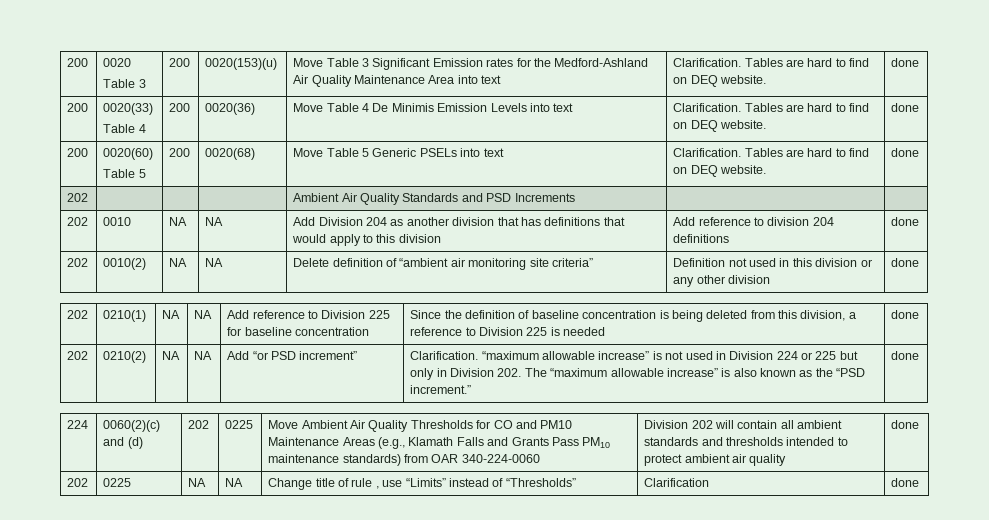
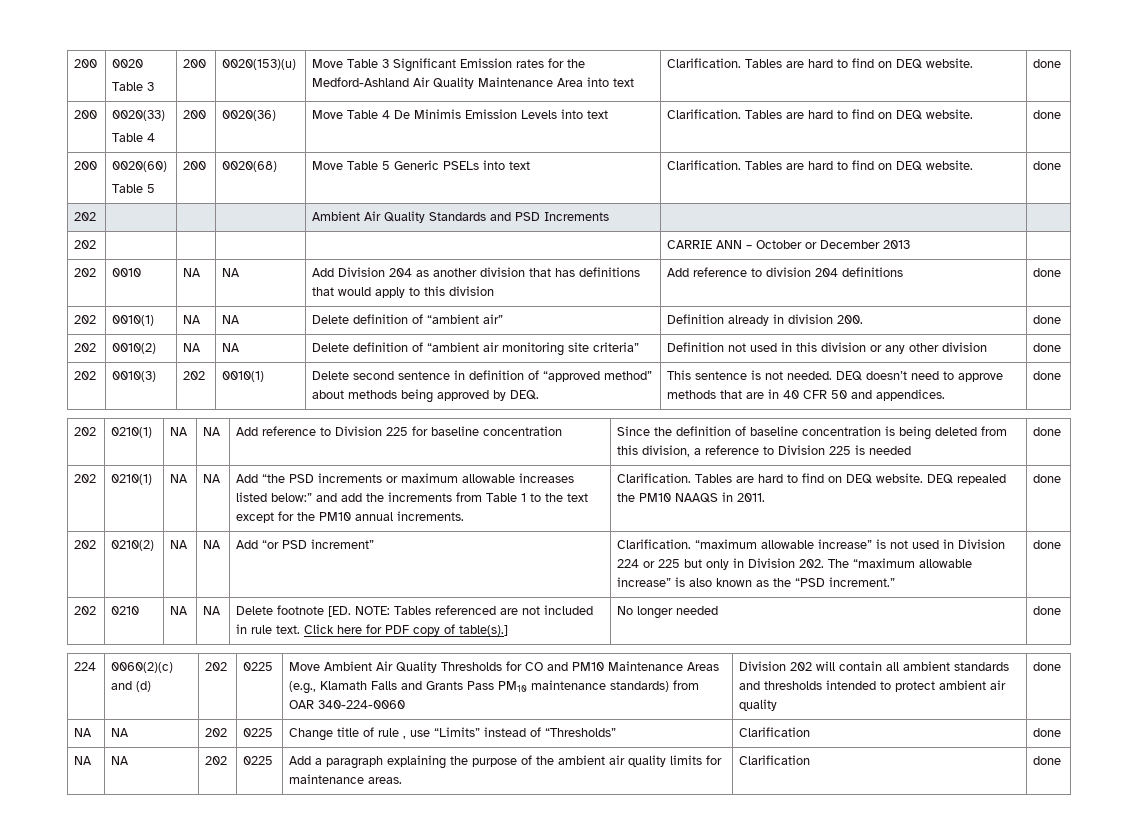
(575, 197) none -> [74,240,97,249] [667,240,911,249] // 202 | | | | | CARRIE ANN – October or December 2013 |
(920, 221) none -> [74,315,97,324] [112,315,155,326] [183,315,202,324] [222,315,241,324] [312,314,504,324] [667,314,864,326] [1033,315,1062,324] // 202 | 0010(1) | NA | NA | Delete definition of “ambient air” | Definition already in division 200. | done
(920, 262) none -> [74,371,97,380] [112,371,157,382] [183,371,206,380] [222,371,265,382] [312,370,653,382] [312,389,540,403] [667,370,1004,382] [667,389,946,401] [1033,371,1062,380] // 202 | 0010(3) | 202 | 0010(1) | Delete second sentence in definition of “approved method” about methods being approved by DEQ. | This sentence is not needed. DEQ doesn’t need to approve methods that are in 40 CFR 50 and appendices. | done
(920, 314) none -> [74,474,97,483] [111,474,153,485] [170,474,189,483] [203,474,222,483] [236,473,575,483] [236,492,589,502] [236,511,465,523] [617,473,1007,485] [617,492,766,503] [1033,474,1062,483] // 202 | 0210(1) | NA | NA | Add “the PSD increments or maximum allowable increases listed below:” and add the increments from Table 1 to the text except for the PM10 annual increments. | Clarification. Tables are hard to find on DEQ website. DEQ repealed the PM10 NAAQS in 2011. | done
(920, 355) none -> [74,606,97,615] [111,606,140,615] [170,606,189,615] [203,606,222,615] [236,605,594,617] [236,624,509,636] [617,606,719,619] [1033,606,1062,615] // 202 | 0210 | NA | NA | Delete footnote [ED. NOTE: Tables referenced are not included in rule text. Click here for PDF copy of table(s).] | No longer needed | done
[67,478,89,487] [103,478,132,487] [188,478,207,487] [225,478,244,487] 202 | 0225 | NA | NA -> [74,728,93,737] [111,728,130,737] [205,728,228,737] [243,728,274,737] NA | NA | 202 | 0225
(920, 482) none -> [74,756,93,765] [111,756,130,765] [205,756,228,765] [243,756,274,765] [289,755,723,769] [289,774,403,784] [739,755,811,765] [1033,756,1062,765] // NA | NA | 202 | 0225 | Add a paragraph explaining the purpose of the ambient air quality limits for maintenance areas. | Clarification | done

